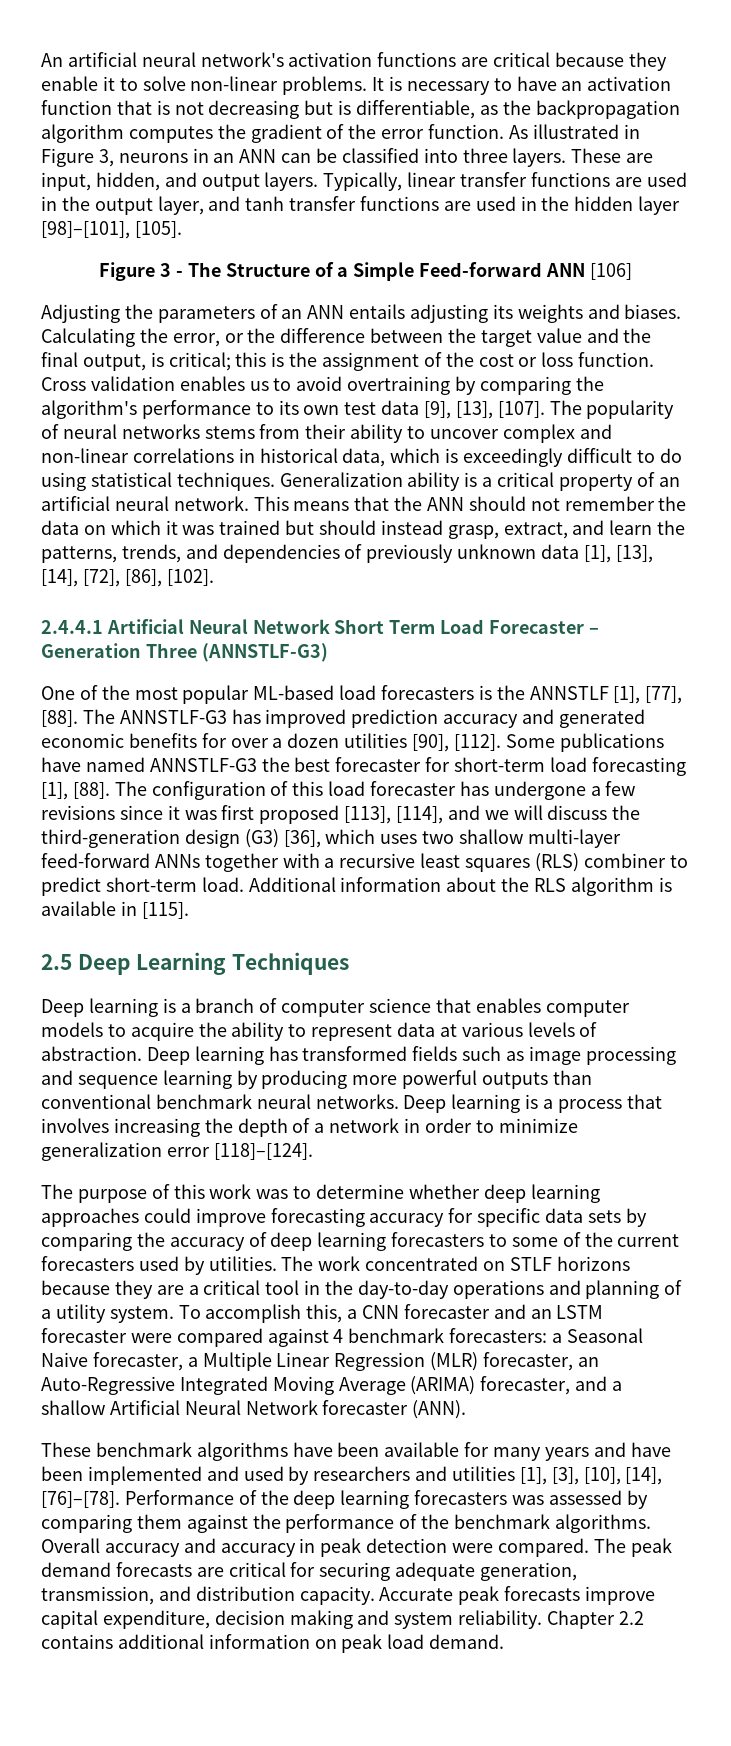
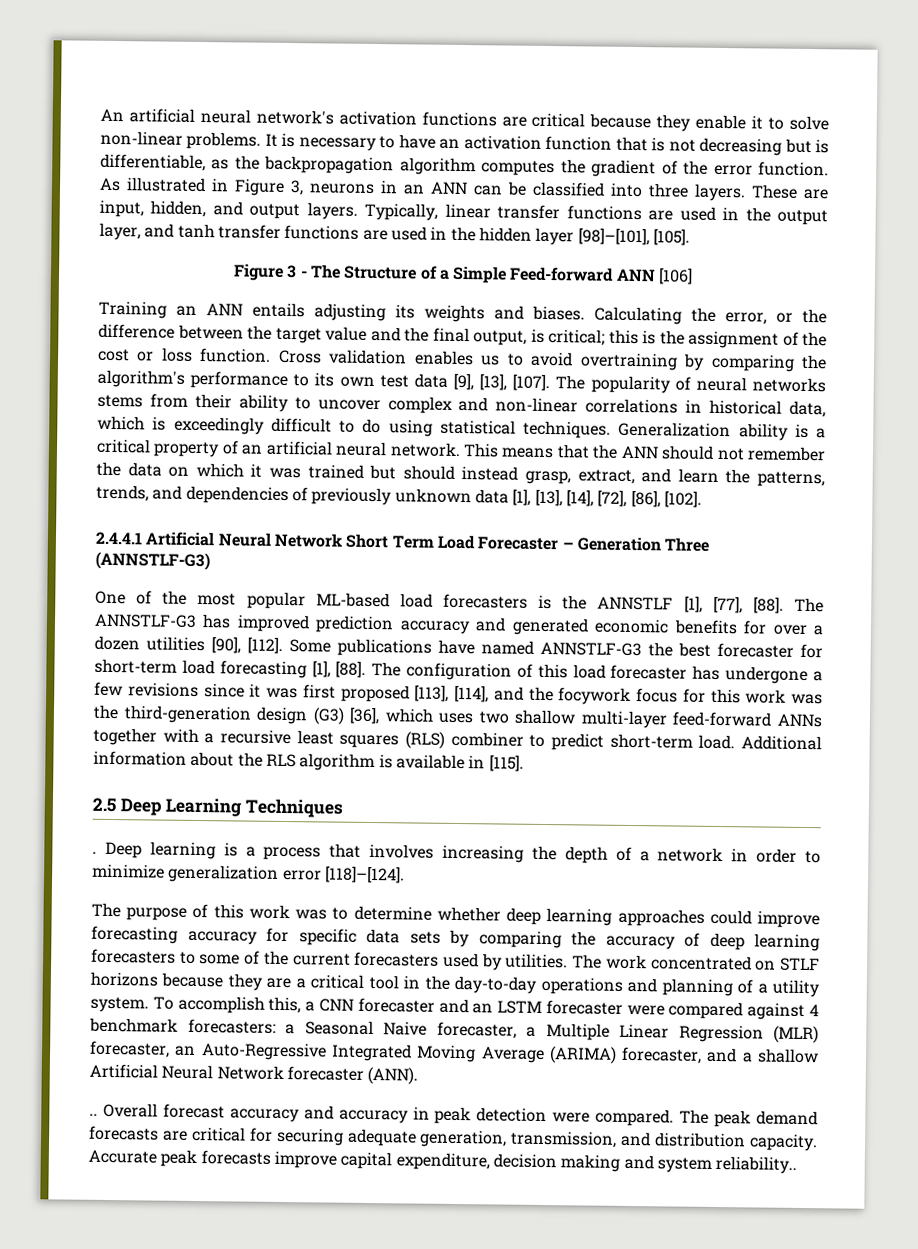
[41,304,278,323] Adjusting the parameters of -> [98,300,167,319] Training
[484,805,608,820] we will discuss -> [528,686,823,705] the focywork focus for this work was
[41,998,630,1017] [41,1022,598,1041] [41,1046,676,1065] [41,1070,592,1089] [41,1094,399,1109] Deep learning is a branch of computer science that enables computer models to acquire the ability to represent data at various levels of abstraction. Deep learning has transformed fields such as image processing and sequence learning by producing more powerful outputs than conventional benchmark neural networks. -> [92,851,97,854] .
[41,1442,671,1461] [41,1466,663,1485] [41,1490,648,1509] [41,1514,651,1533] [41,1538,100,1553] These benchmark algorithms have been available for many years and have been implemented and used by researchers and utilities [1], [3], [10], [14], [76]–[78]. Performance of the deep learning forecasters was assessed by comparing them against the performance of the benchmark algorithms. Overall -> [89,1102,225,1119] .. Overall forecast
[458,1610,644,1629] [41,1634,505,1653] reliability. Chapter 2.2 contains additional information on peak load demand. -> [715,1155,798,1174] reliability..

